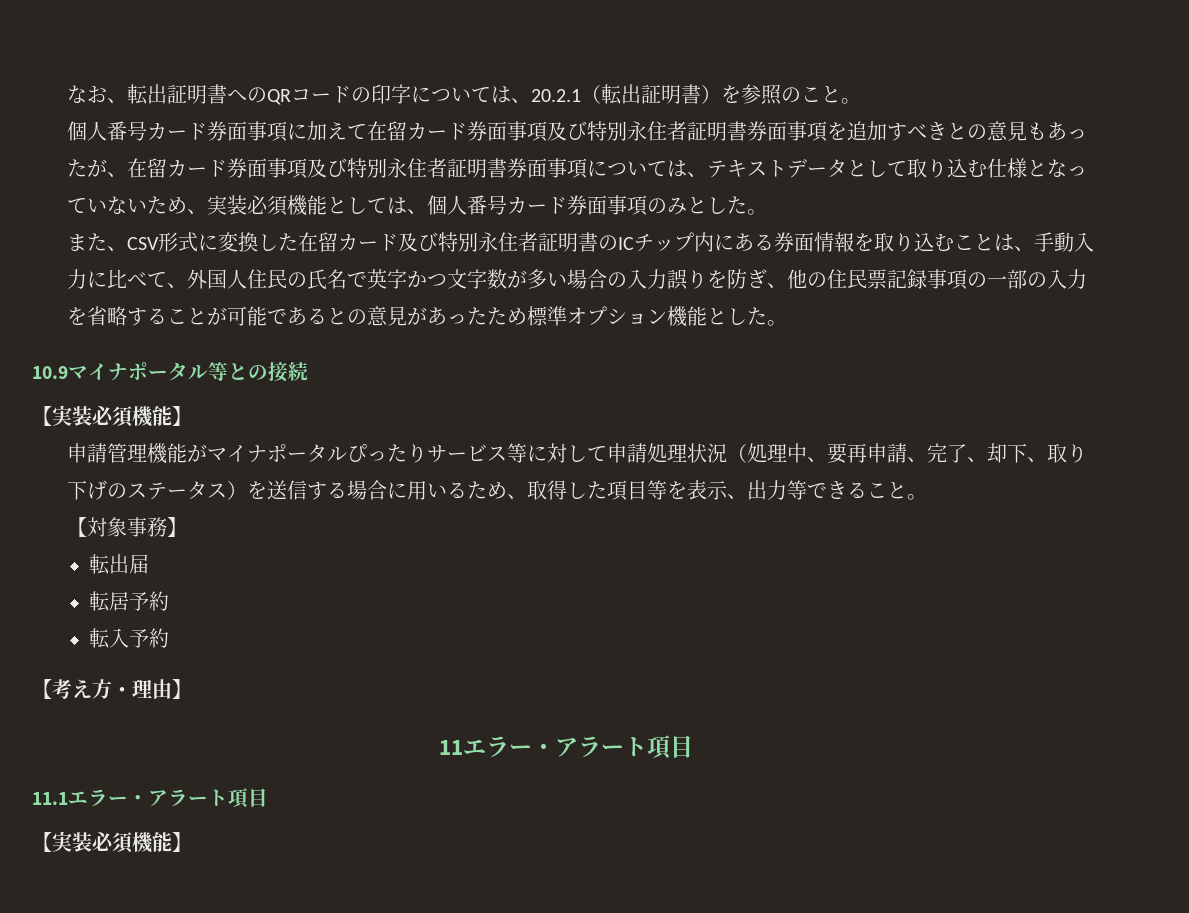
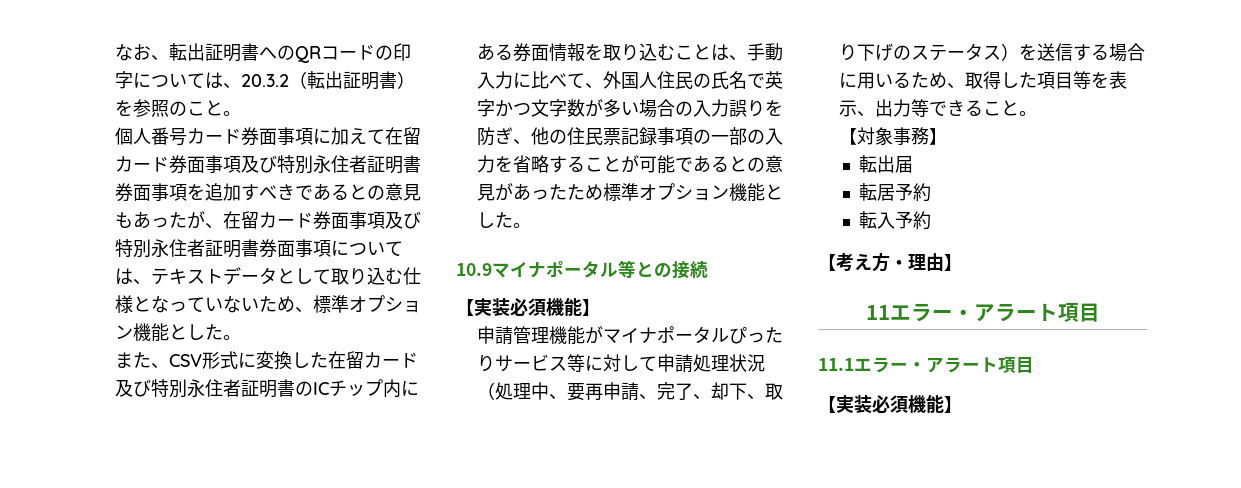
[531,89,582,102] 20.2.1 -> [241,74,290,87] 20.3.2
(948, 131) none -> [295,183,350,201] である
[207,195,688,216] 実装必須機能としては、個人番号カード券面事項のみ -> [313,295,422,313] [115,323,170,342] 標準オプション機能

